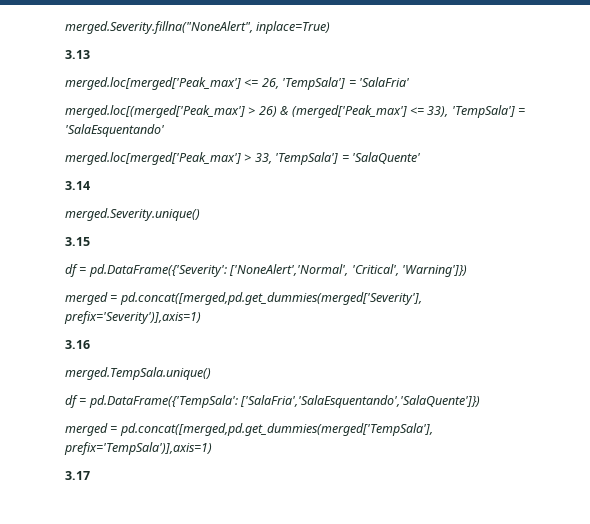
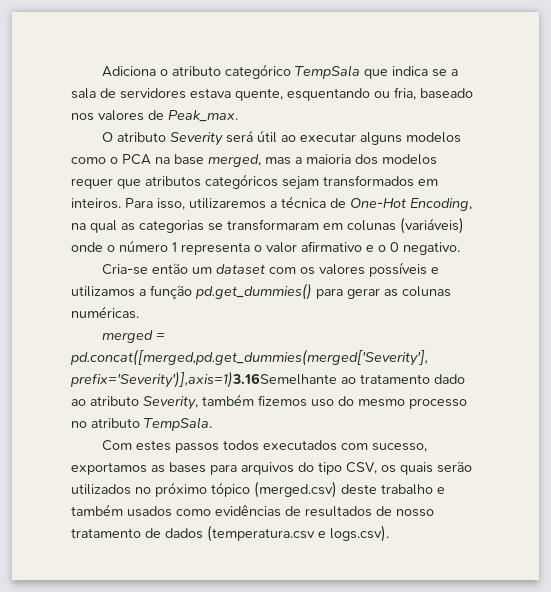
[65,21,331,34] [65,50,90,59] [65,77,409,90] [65,105,525,118] [65,124,164,137] [65,152,420,165] [65,181,90,190] [65,208,200,221] [65,237,90,246] [65,264,467,277] [65,292,422,305] [64,311,201,324] [65,340,90,349] [65,367,211,380] [65,395,481,408] [65,423,433,436] [64,442,212,455] [65,471,90,480] merged.Severity.fillna("NoneAlert", inplace=True) // 3.13 // merged.loc[merged['Peak_max'] <= 26, 'TempSala'] = 'SalaFria' // merged.loc[(merged['Peak_max'] > 26) & (merged['Peak_max'] <= 33), 'TempSala'] = 'SalaEsquentando' // merged.loc[merged['Peak_max'] > 33, 'TempSala'] = 'SalaQuente' // 3.14 // merged.Severity.unique() // 3.15 // df = pd.DataFrame({'Severity': ['NoneAlert','Normal', 'Critical', 'Warning']}) // merged = pd.concat([merged,pd.get_dummies(merged['Severity'], prefix='Severity')],axis=1) // 3.16 // merged.TempSala.unique() // df = pd.DataFrame({'TempSala': ['SalaFria','SalaEsquentando','SalaQuente']}) // merged = pd.concat([merged,pd.get_dummies(merged['TempSala'], prefix='TempSala')],axis=1) // 3.17 -> [101,64,458,79] [71,87,473,101] [71,110,238,122] [101,130,461,146] [71,154,437,167] [71,174,438,190] [71,196,472,211] [71,217,464,234] [71,240,460,255] [101,262,439,277] [71,283,451,300] [71,306,139,319] [101,330,165,343] [70,349,428,366] [70,371,465,388] [71,394,467,410] [71,417,212,431] [101,440,427,453] [71,461,472,475] [71,481,445,498] [71,504,434,517] [71,525,389,542] Adiciona o atributo categórico TempSala que indica se a sala de servidores estava quente, esquentando ou fria, baseado nos valores de Peak_max. // O atributo Severity será útil ao executar alguns modelos como o PCA na base merged, mas a maioria dos modelos requer que atributos categóricos sejam transformados em inteiros. Para isso, utilizaremos a técnica de One-Hot Encoding, na qual as categorias se transformaram em colunas (variáveis) onde o número 1 representa o valor afirmativo e o 0 negativo. // Cria-se então um dataset com os valores possíveis e utilizamos a função pd.get_dummies() para gerar as colunas numéricas. // merged = pd.concat([merged,pd.get_dummies(merged['Severity'], prefix='Severity')],axis=1)3.16Semelhante ao tratamento dado ao atributo Severity, também fizemos uso do mesmo processo no atributo TempSala. // Com estes passos todos executados com sucesso, exportamos as bases para arquivos do tipo CSV, os quais serão utilizados no próximo tópico (merged.csv) deste trabalho e também usados como evidências de resultados de nosso tratamento de dados (temperatura.csv e logs.csv).

